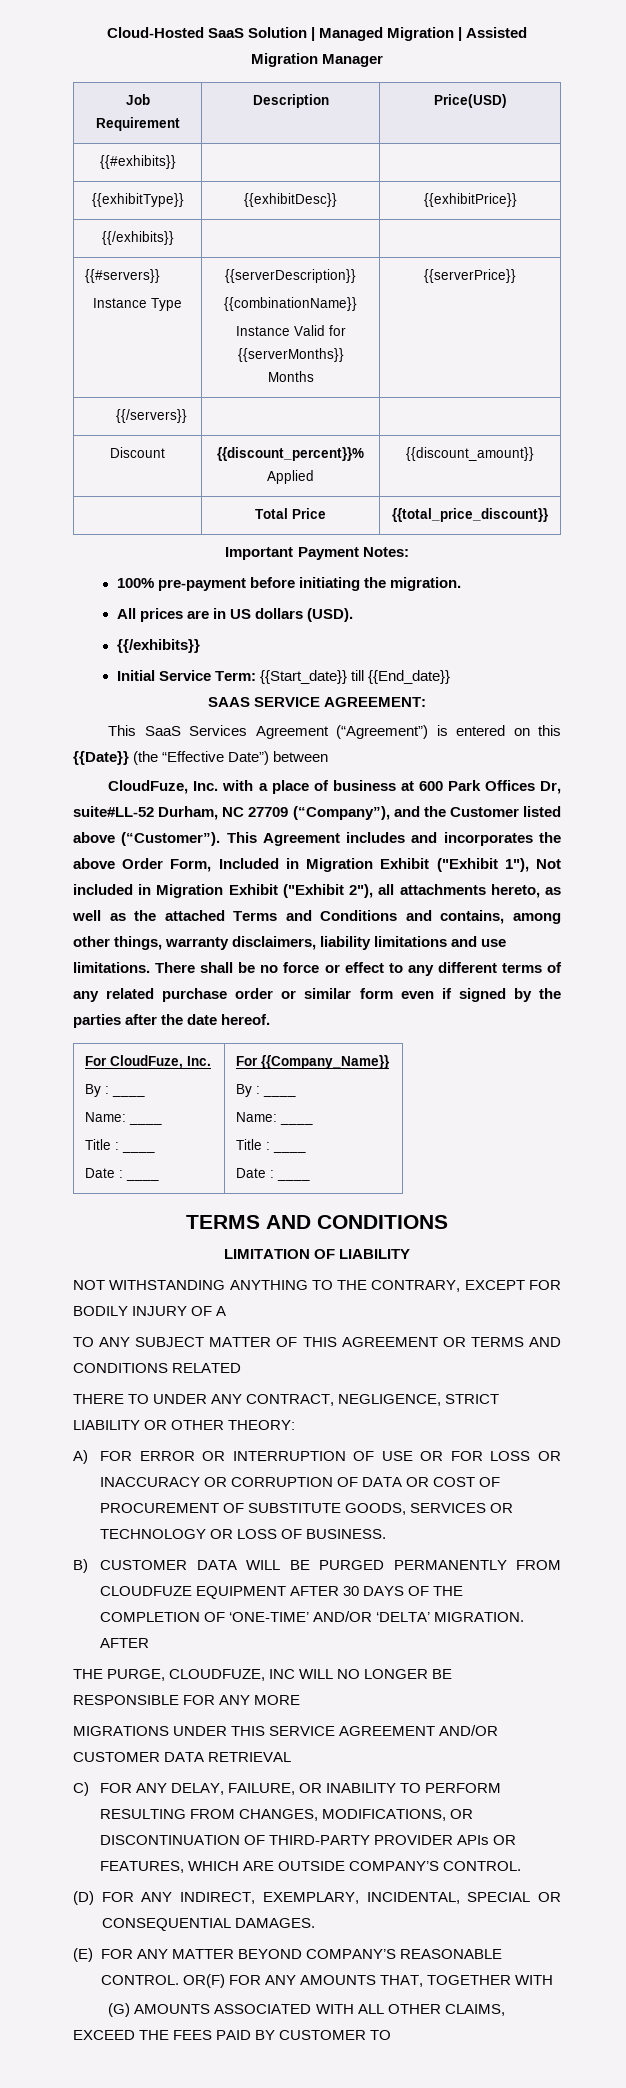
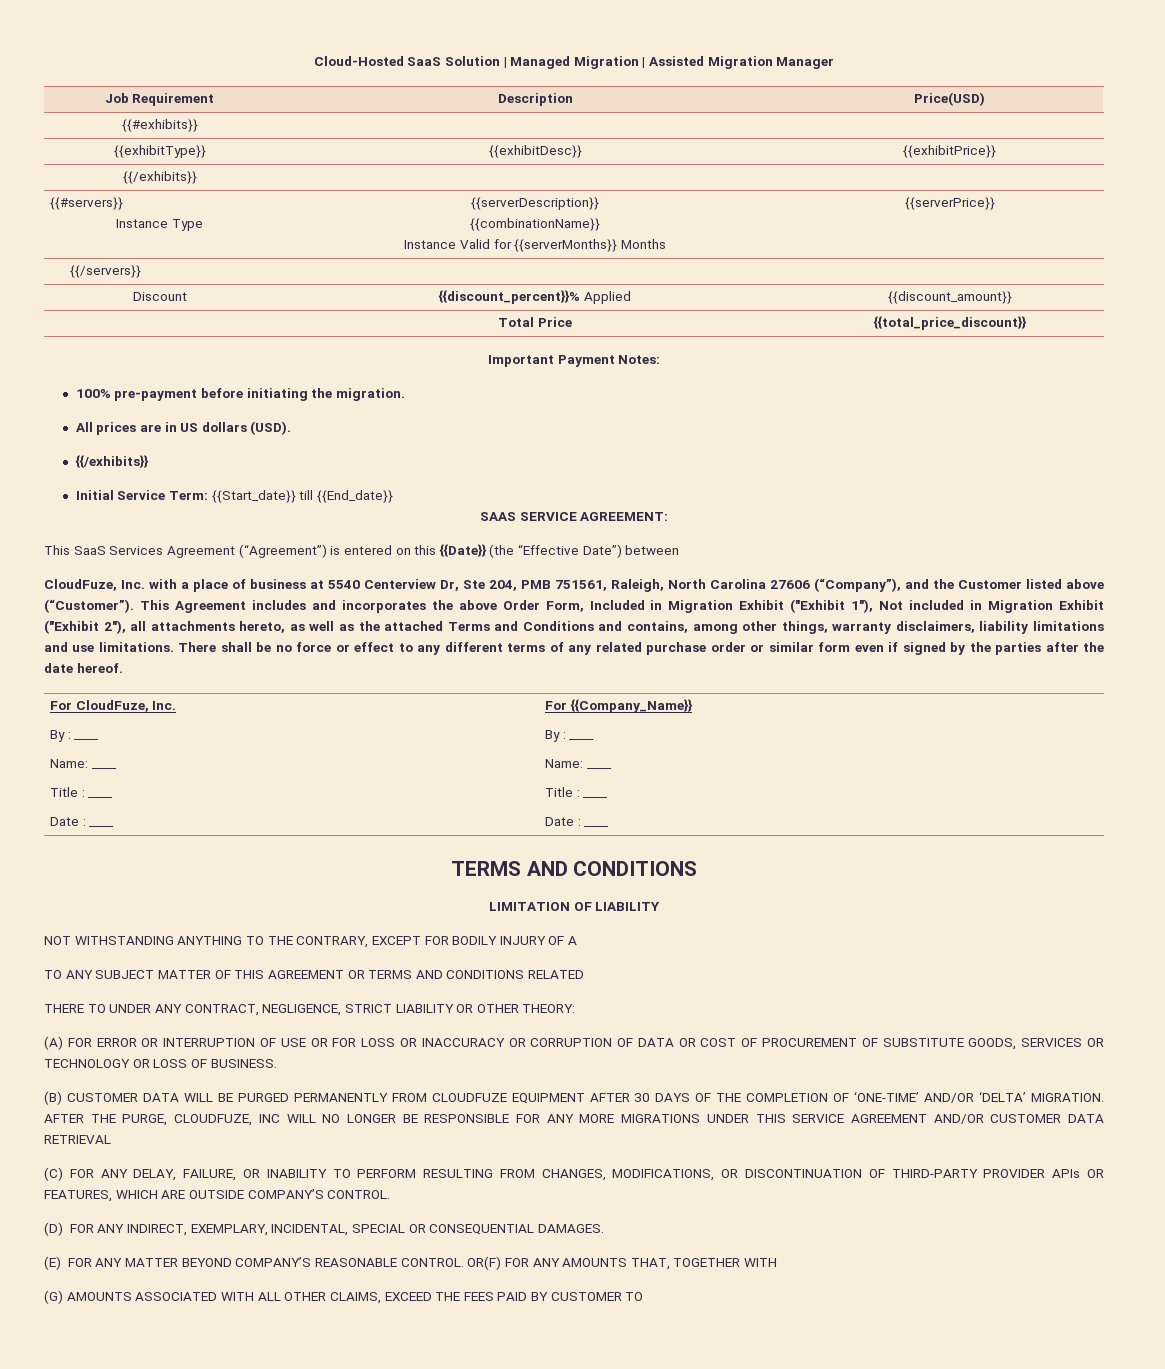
[418,780,561,794] [73,806,289,820] 600 Park Offices Dr, suite#LL-52 Durham, NC 27709 -> [328,579,810,592] 5540 Centerview Dr, Ste 204, PMB 751561, Raleigh, North Carolina 27606
[73,1450,88,1464] A) -> [44,1036,63,1050] (A)
[73,1559,88,1573] B) -> [44,1091,62,1105] (B)
(150, 1643) // -> (84, 1118) none
(301, 1700) // -> (615, 1118) none
[73,1782,89,1796] C) -> [44,1167,63,1181] (C)

